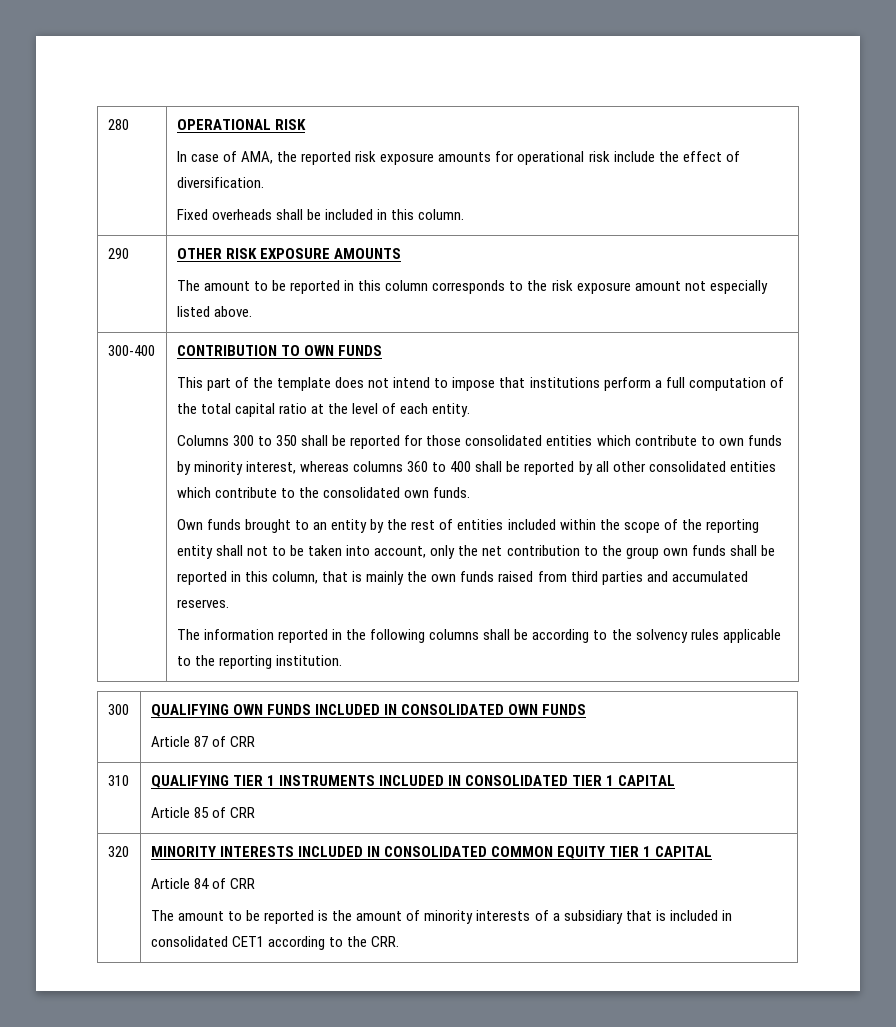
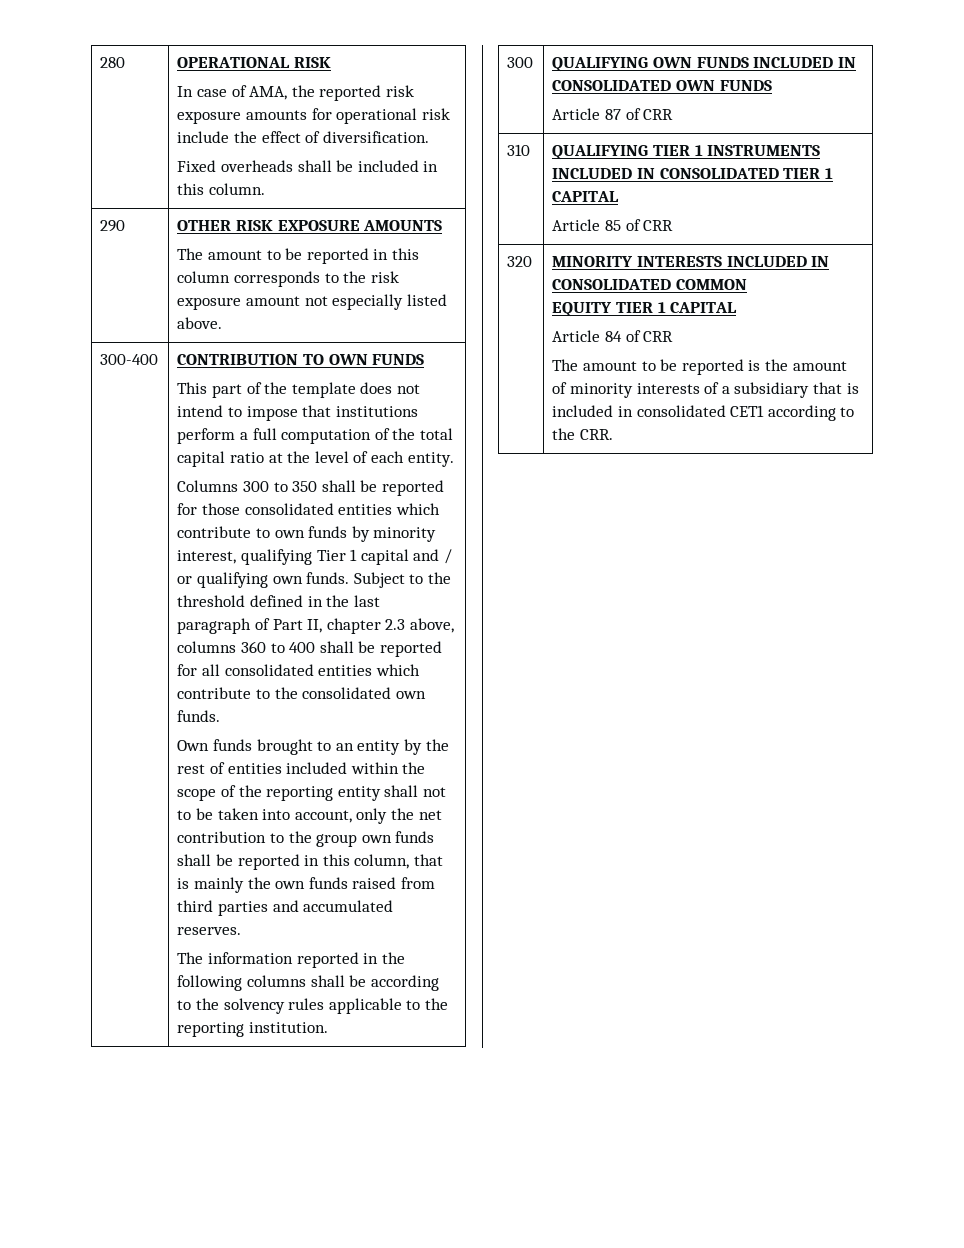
[300,461,350,472] whereas -> [241,549,452,565] [177,572,451,588] [177,595,380,607] [177,618,454,634] qualifying Tier 1 capital and / or qualifying own funds. Subject to the threshold defined in the last paragraph of Part II, chapter 2.3 above,
[578,461,646,475] by all other -> [177,664,221,676] for all
(554, 851) none -> (748, 284) //

